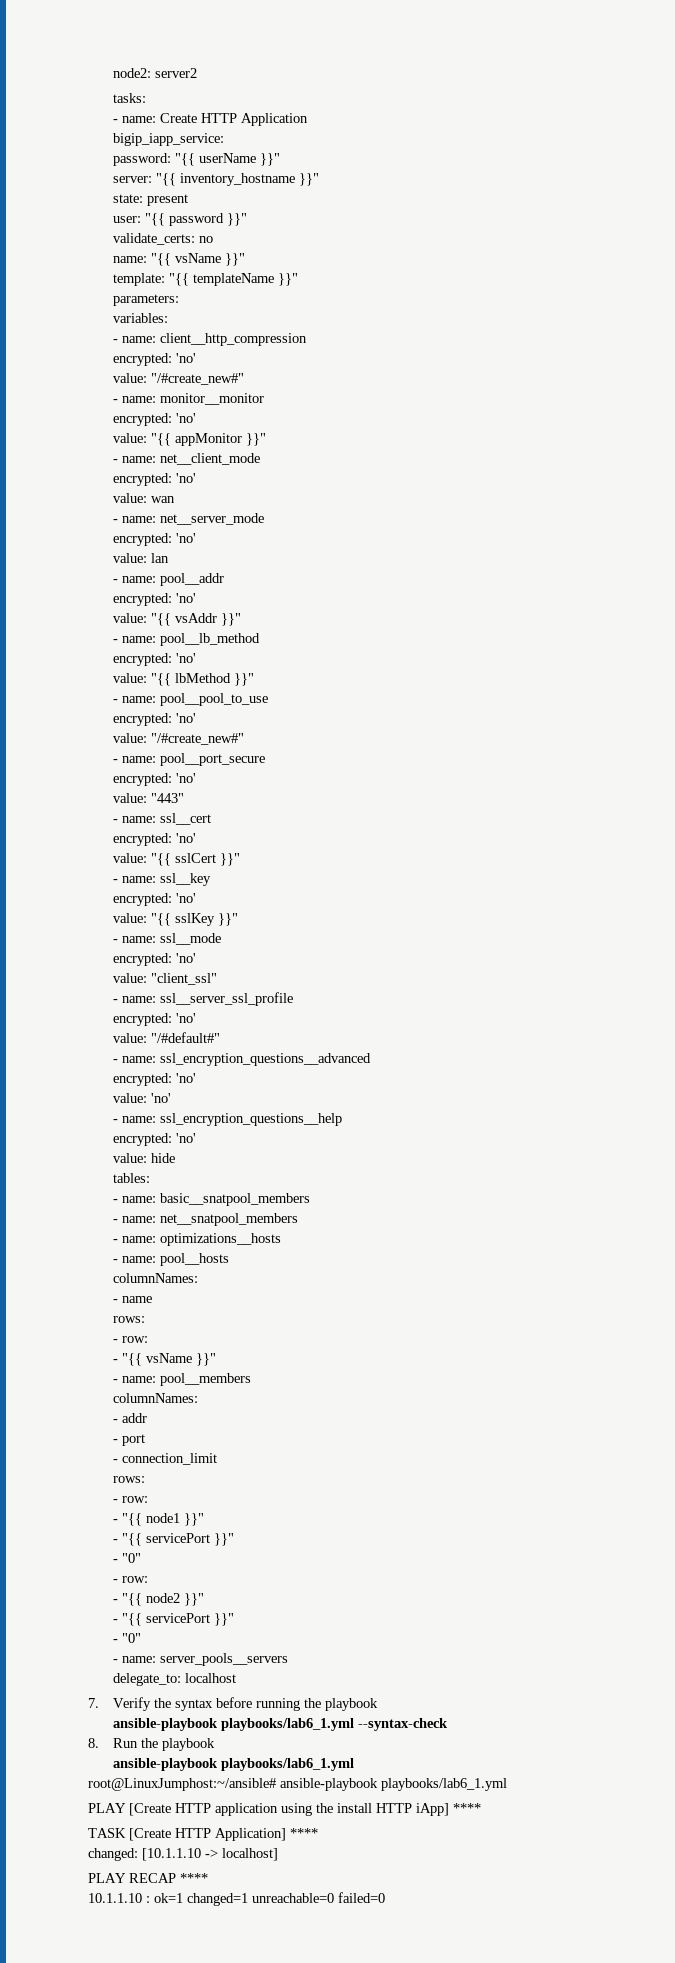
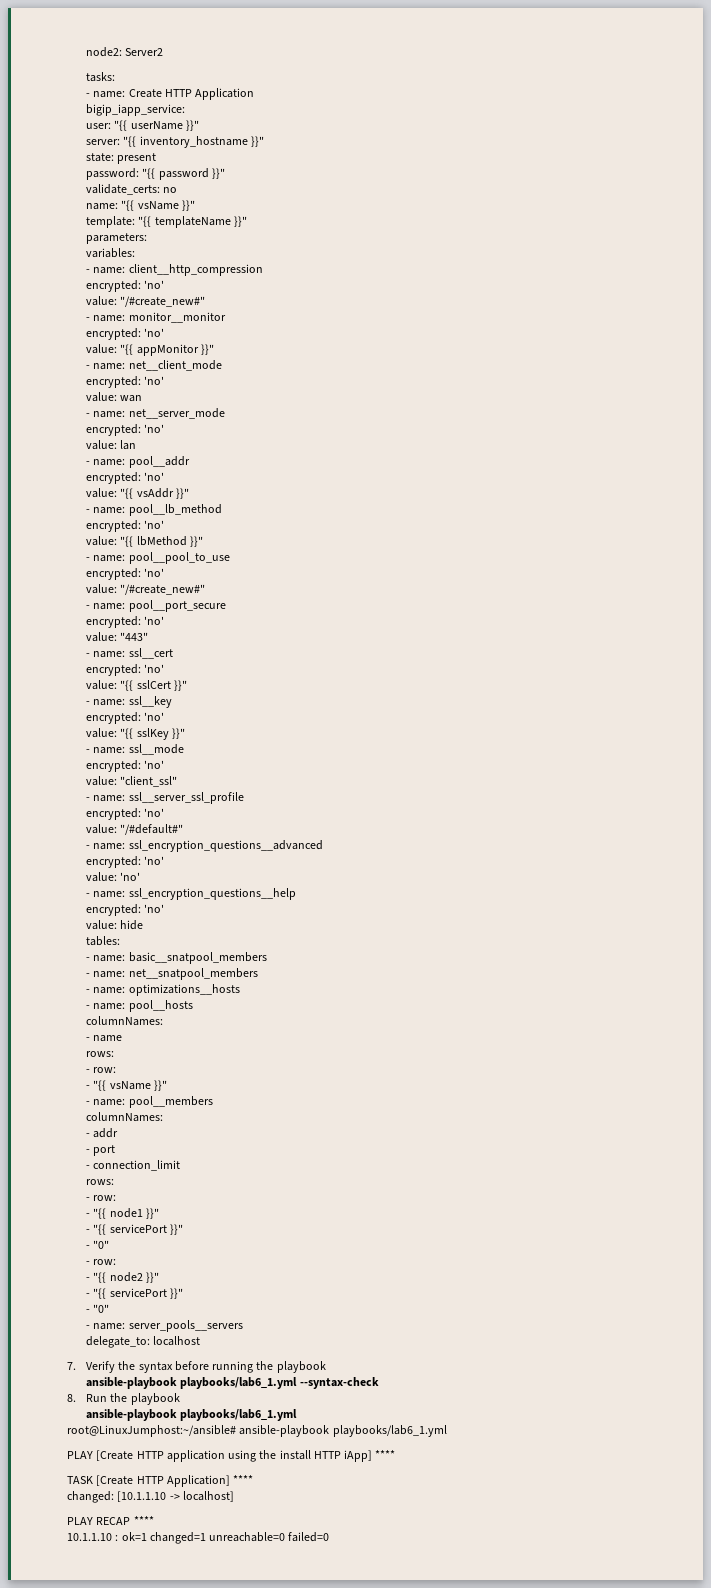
[154,68,197,78] server2 -> [125,48,164,56] Server2
[112,153,171,166] password: -> [86,123,112,129] user:
[112,216,141,223] user: -> [86,168,140,180] password:

